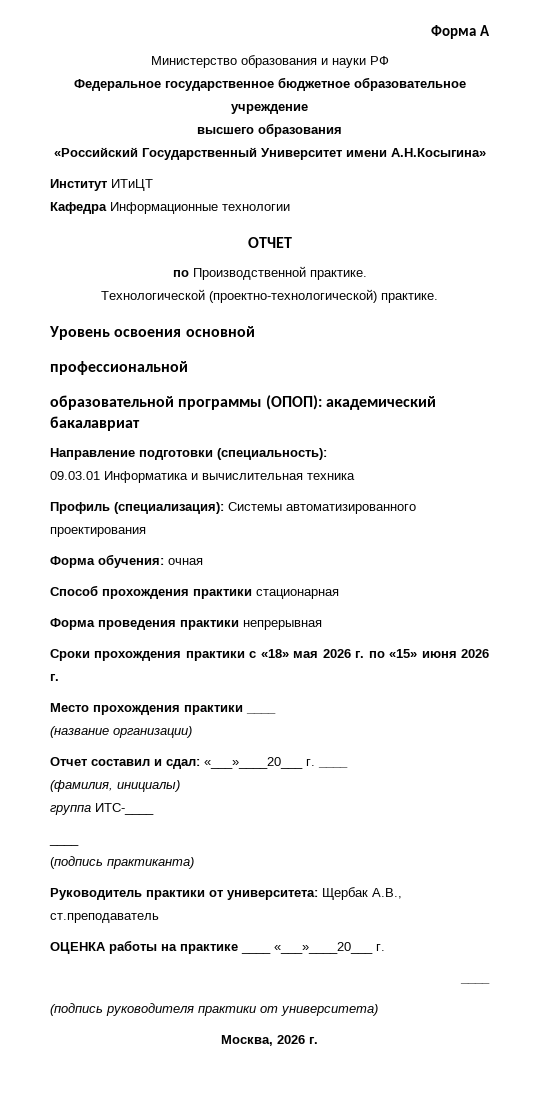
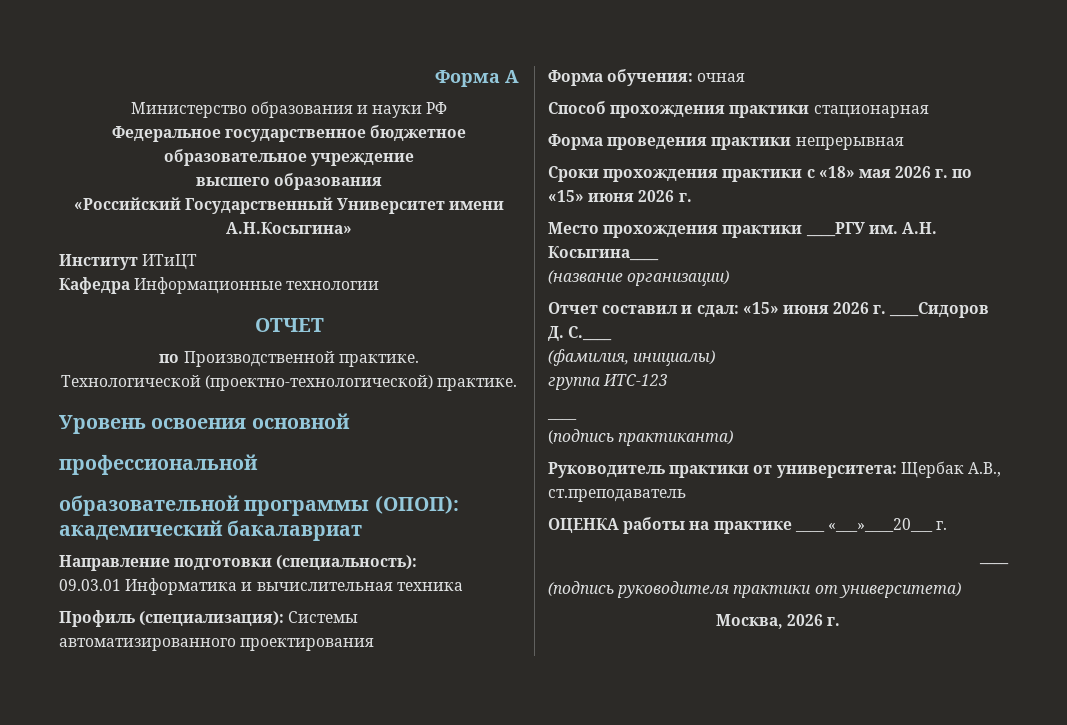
[246,712,276,714] ____ -> [805,222,937,237] [548,246,659,261] ____РГУ им. А.Н. Косыгина____
[204,757,315,769] [318,766,348,768] «___»____20___ г. ____ -> [742,302,990,318] [548,326,613,341] «15» июня 2026 г. ____Сидоров Д. С.____
[95,803,154,815] ИТС-____ -> [603,374,669,386] ИТС-123

